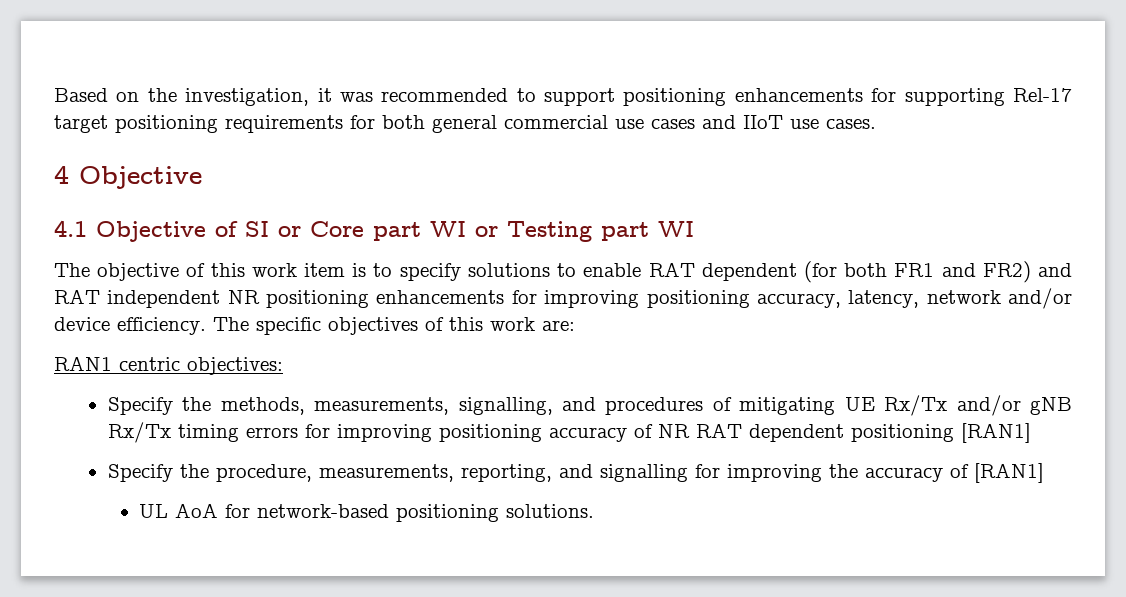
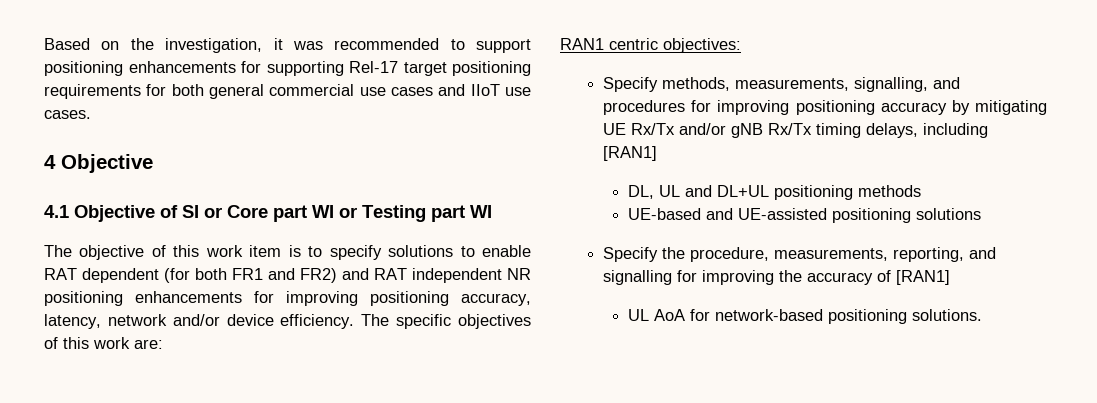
[182,397,212,411] the -> (659, 84) none
[712,397,732,411] of -> [691,100,970,115] for improving positioning accuracy by
[245,423,1031,443] errors for improving positioning accuracy of NR RAT dependent positioning [RAN1] -> [866,123,989,138] [603,146,658,161] [628,185,922,200] [628,208,982,223] delays, including [RAN1] // DL, UL and DL+UL positioning methods // UE-based and UE-assisted positioning solutions

